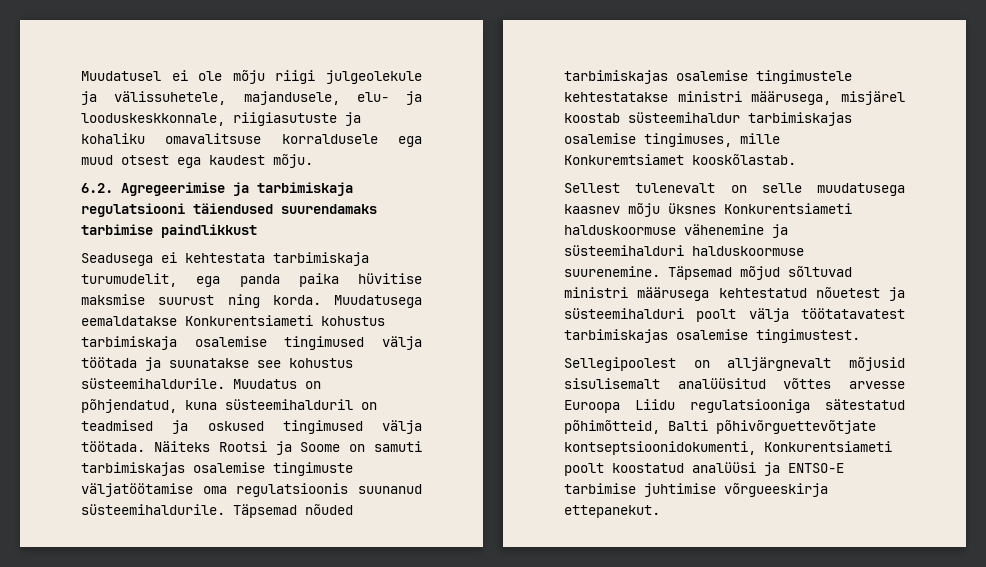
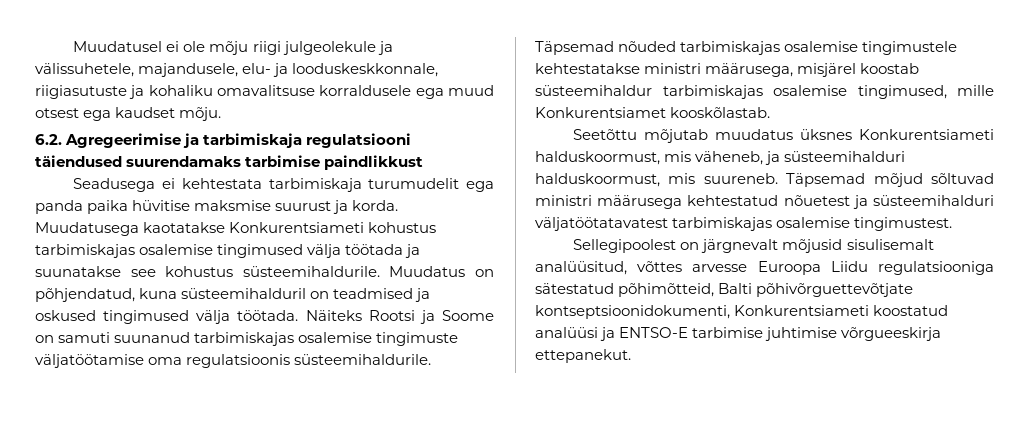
[209,155,265,165] kaudest -> [115,107,176,118] kaudset
[81,273,177,287] turumudelit, -> [368,178,460,189] turumudelit
[227,294,260,308] ning -> [333,200,349,214] ja
[81,316,177,326] eemaldatakse -> [143,222,226,233] kaotatakse
[81,336,177,350] tarbimiskaja -> [35,244,135,258] tarbimiskajas
(422, 446) none -> [114,332,191,343] suunanud
[358,484,423,494] suunanud -> (291, 361) none
[644,133,780,147] [564,154,796,165] [564,183,905,196] [564,203,852,217] [564,224,788,238] [564,245,804,256] [564,266,660,277] tingimuses, mille Konkuremtsiamet kooskõlastab. // Sellest tulenevalt on selle muudatusega kaasnev mõju üksnes Konkurentsiameti halduskoormuse vähenemine ja süsteemihalduri halduskoormuse suurenemine. -> [857,85,994,99] [535,107,771,118] [573,129,994,143] [535,151,906,165] [535,173,778,187] tingimused, mille Konkurentsiamet kooskõlastab. // Seetõttu mõjutab muudatus üksnes Konkurentsiameti halduskoormust, mis väheneb, ja süsteemihalduri halduskoormust, mis suureneb.
[696,308,905,322] poolt välja töötatavatest -> [535,217,668,231] väljatöötatavatest
[727,357,832,371] alljärgnevalt -> [701,239,779,253] järgnevalt
[677,378,766,389] analüüsitud -> [535,261,627,275] analüüsitud,
[564,463,604,476] poolt -> (870, 310) none

